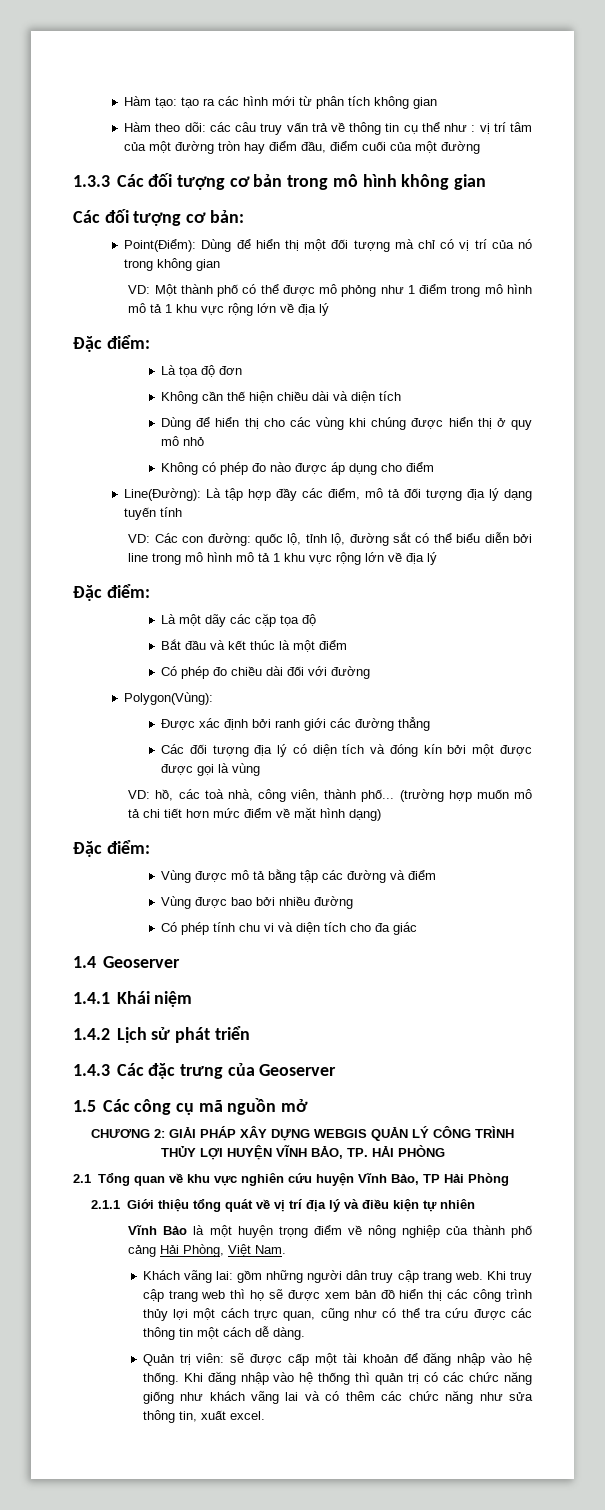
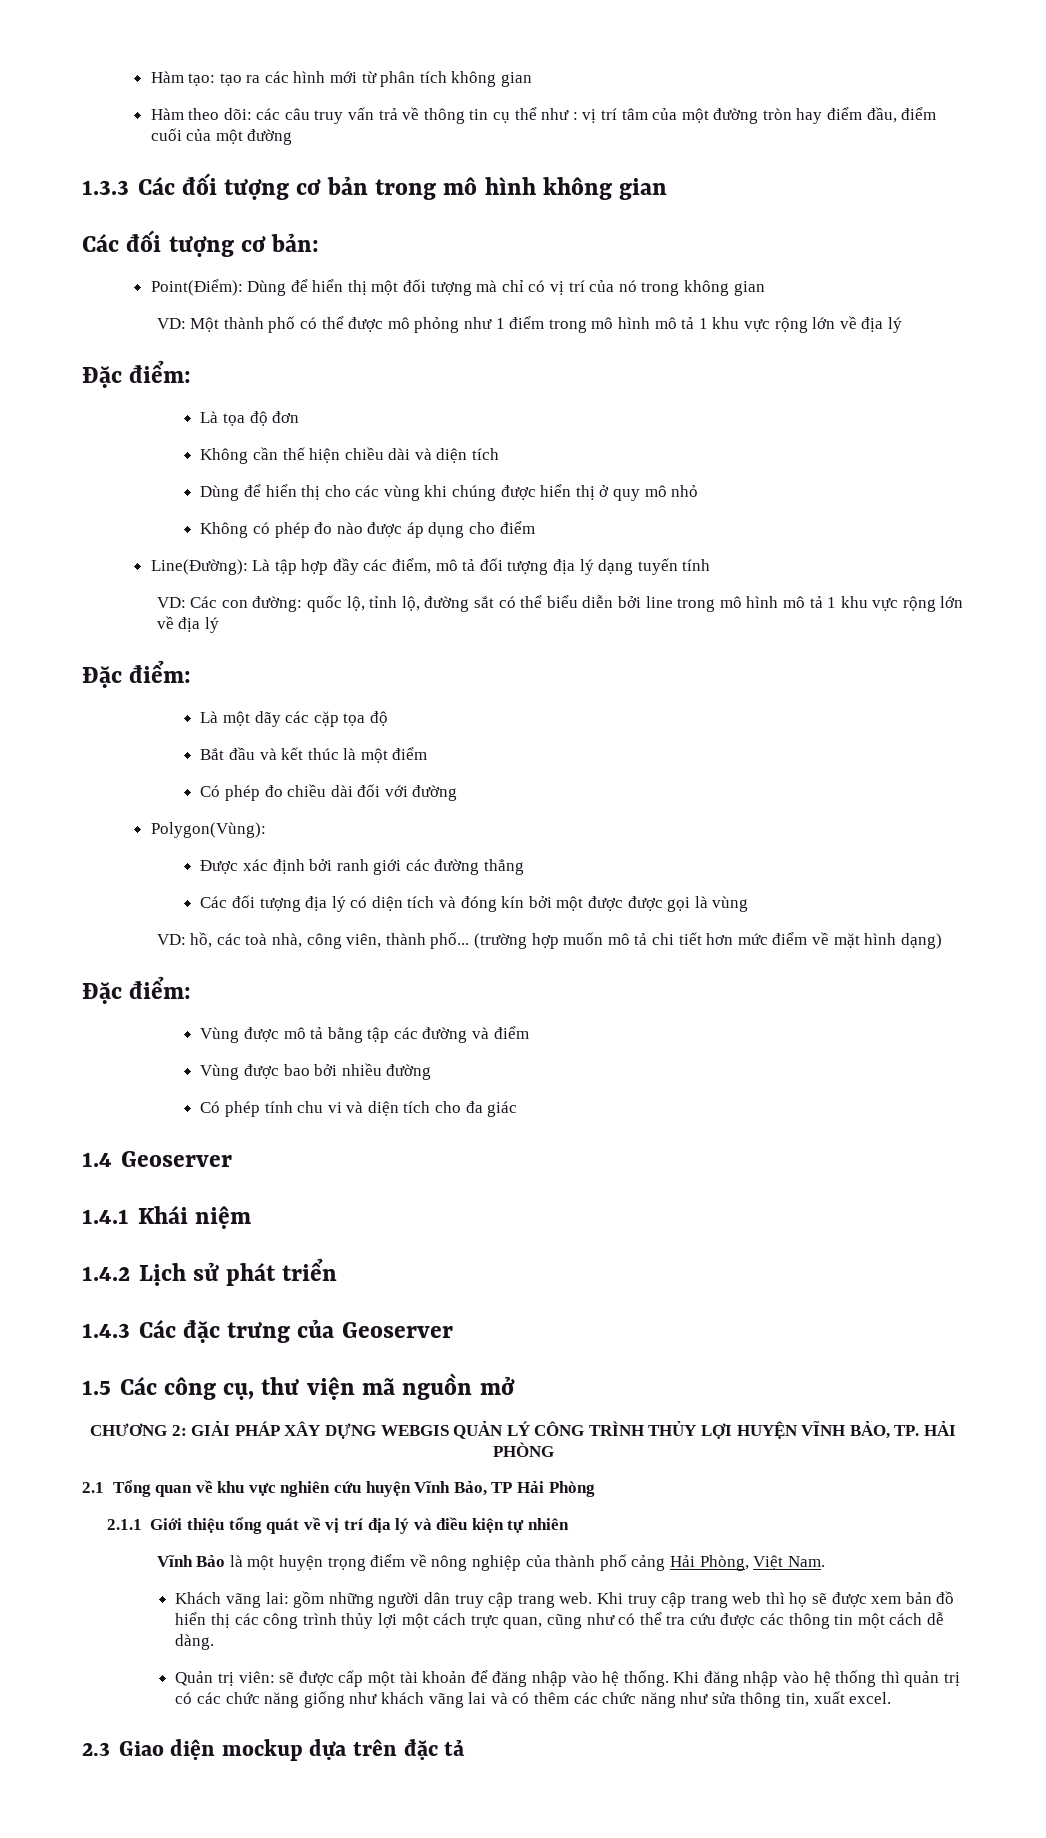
[175,1103,194,1115] cụ -> [223,1377,355,1400] cụ, thư viện
(265, 1415) none -> [82,1739,466,1761] // 2.3 Giao diện mockup dựa trên đặc tả

